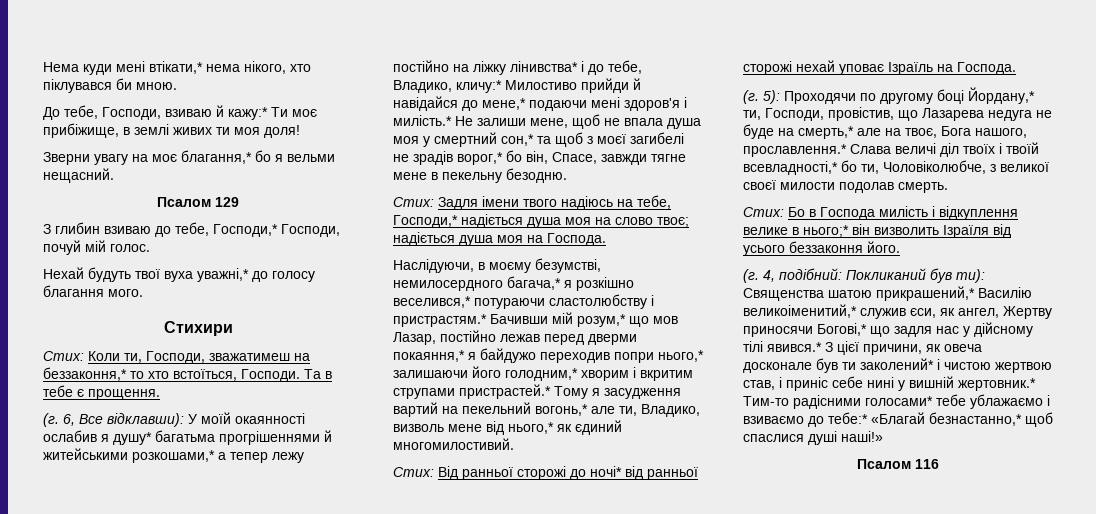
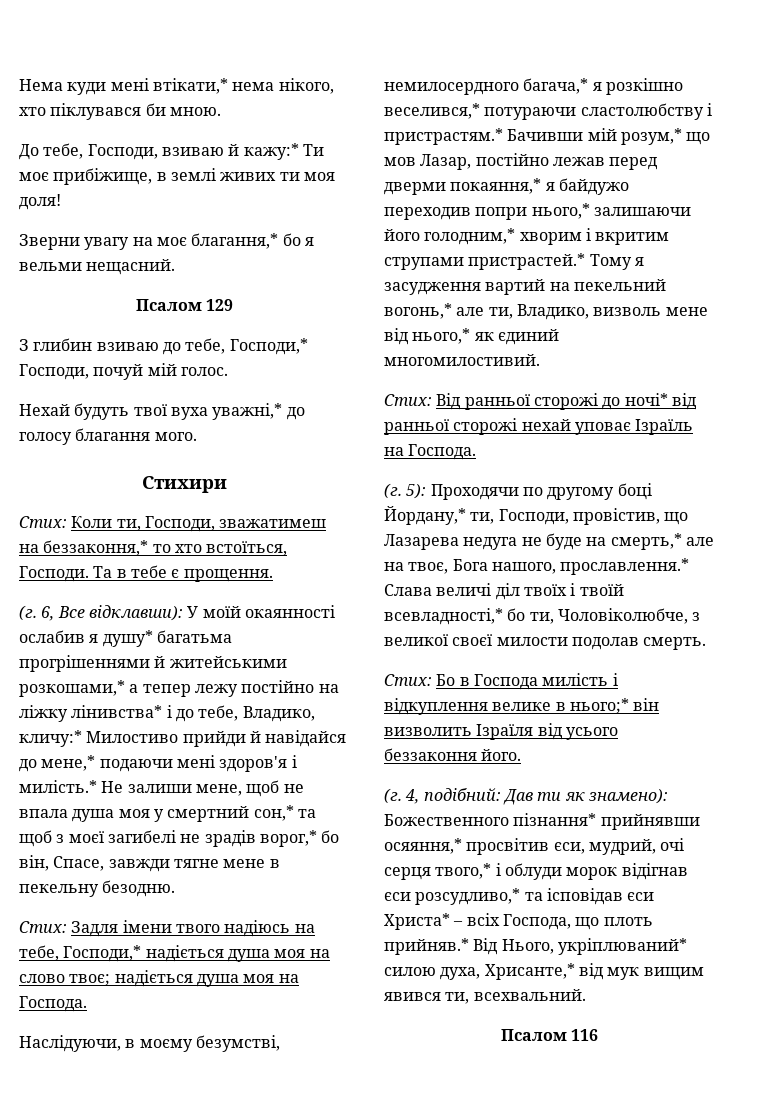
[846,268,985,283] [743,286,1032,301] [743,304,1052,319] [743,322,1033,337] [743,341,982,355] [743,358,1052,373] [743,376,1036,391] [743,394,1050,409] [743,412,1053,427] [743,431,883,445] Покликаний був ти): Священства шатою прикрашений,* Василію великоіменитий,* служив єси, як ангел, Жертву приносячи Богові,* що задля нас у дійсному тілі явився.* З цієї причини, як овеча досконале був ти заколений* і чистою жертвою став, і приніс себе нині у вишній жертовник.* Тим-то радісними голосами* тебе ублажаємо і взиваємо до тебе:* «Благай безнастанно,* щоб спаслися душі наші!» -> [502,788,668,805] [384,813,700,830] [384,838,685,855] [384,863,688,880] [384,888,655,905] [384,913,653,930] [384,938,687,955] [384,963,704,980] [384,989,586,1004] Дав ти як знамено): Божественного пізнання* прийнявши осяяння,* просвітив єси, мудрий, очі серця твого,* і облуди морок відігнав єси розсудливо,* та ісповідав єси Христа* – всіх Господа, що плоть прийняв.* Від Нього, укріплюваний* силою духа, Хрисанте,* від мук вищим явився ти, всехвальний.

